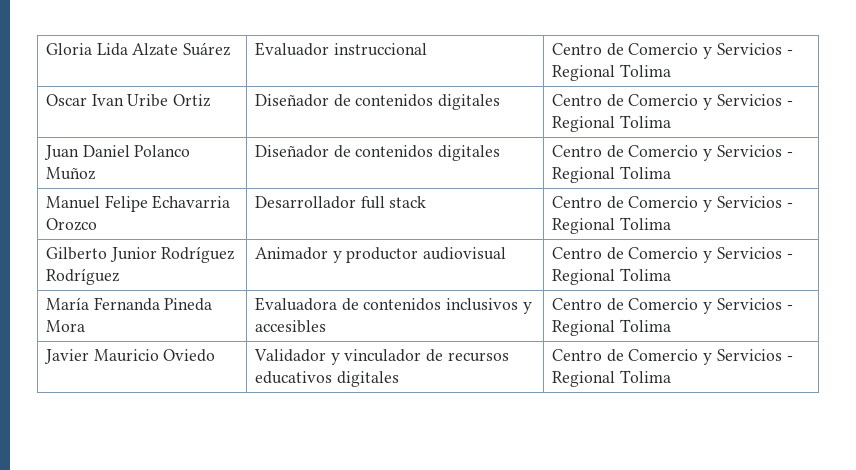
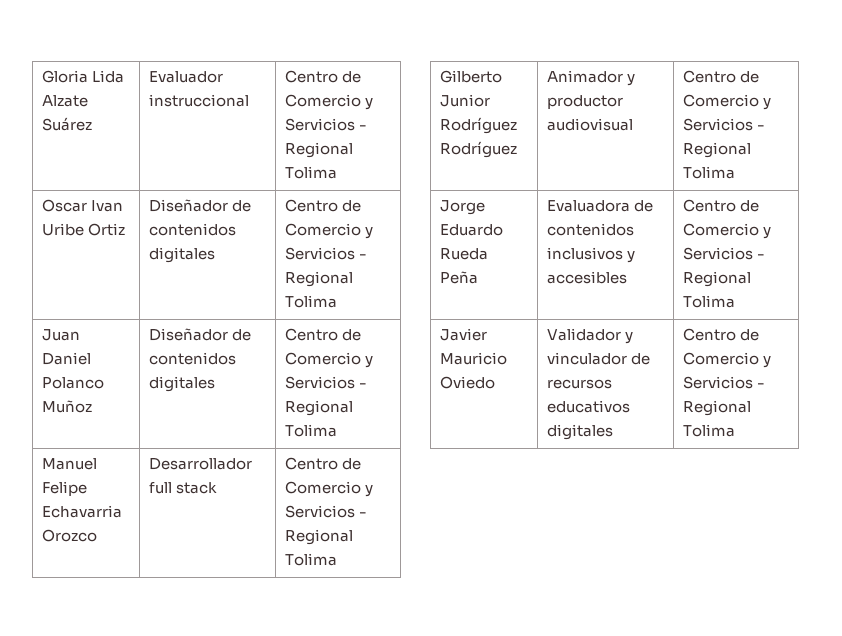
[45,297,213,311] [45,320,85,332] María Fernanda Pineda Mora -> [439,200,485,215] [439,224,503,236] [439,248,488,260] [439,271,478,284] Jorge Eduardo Rueda Peña

